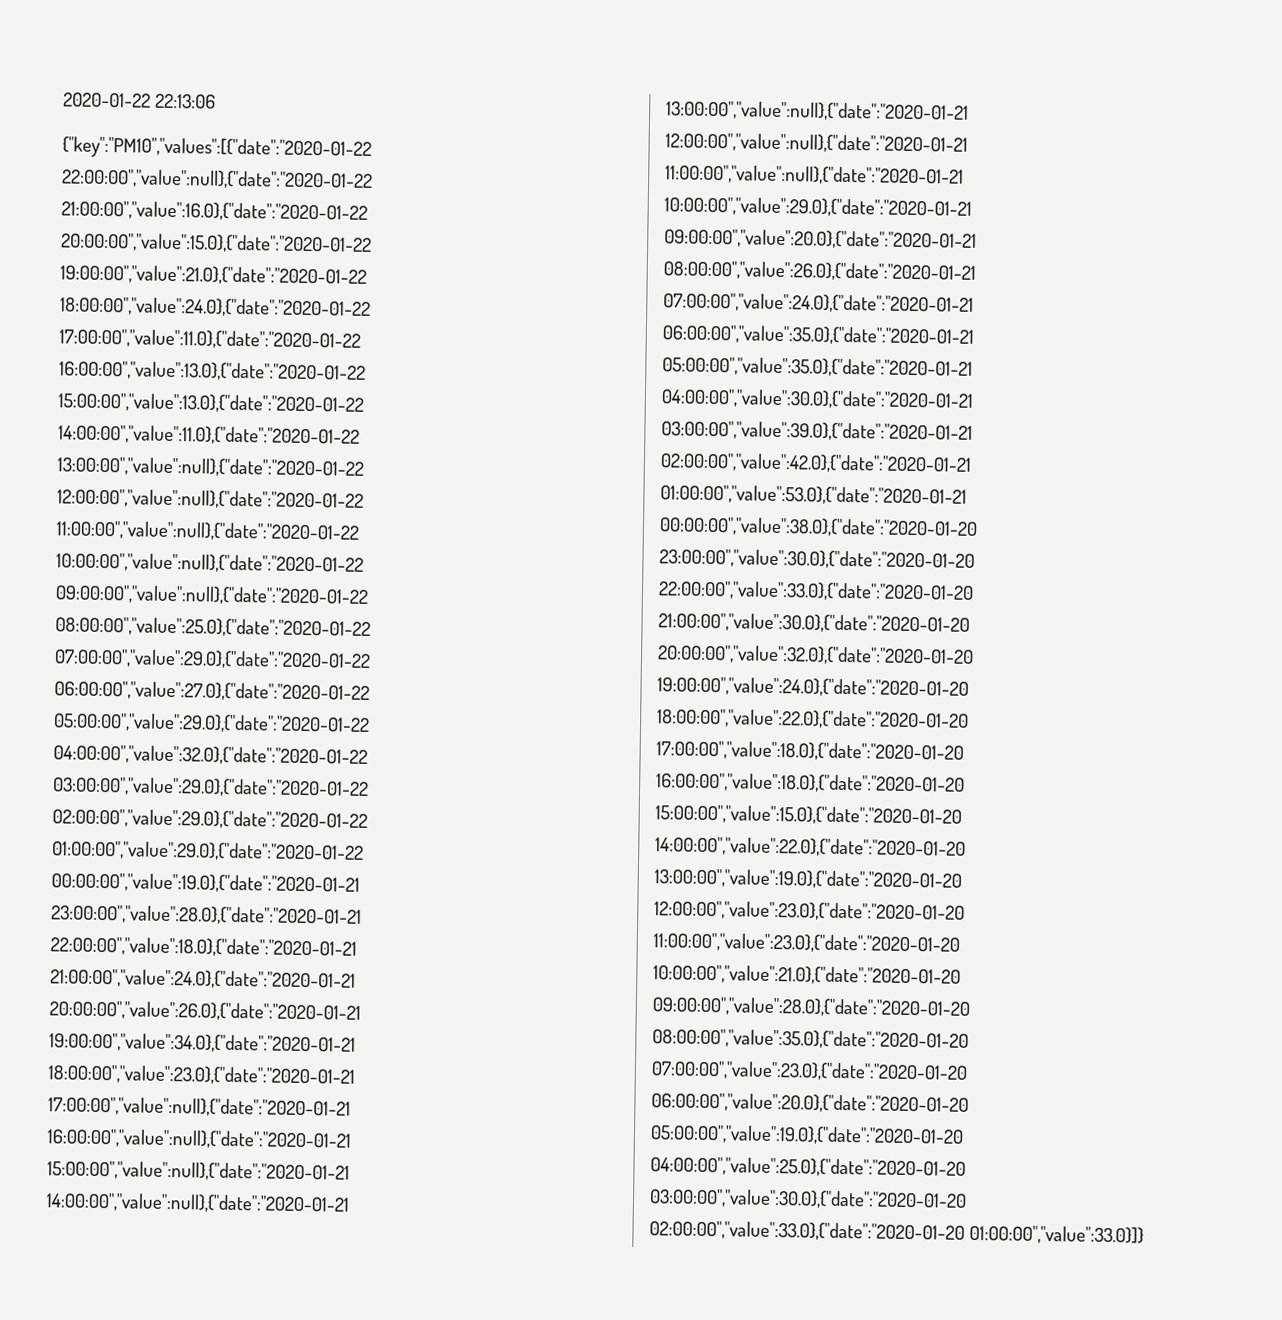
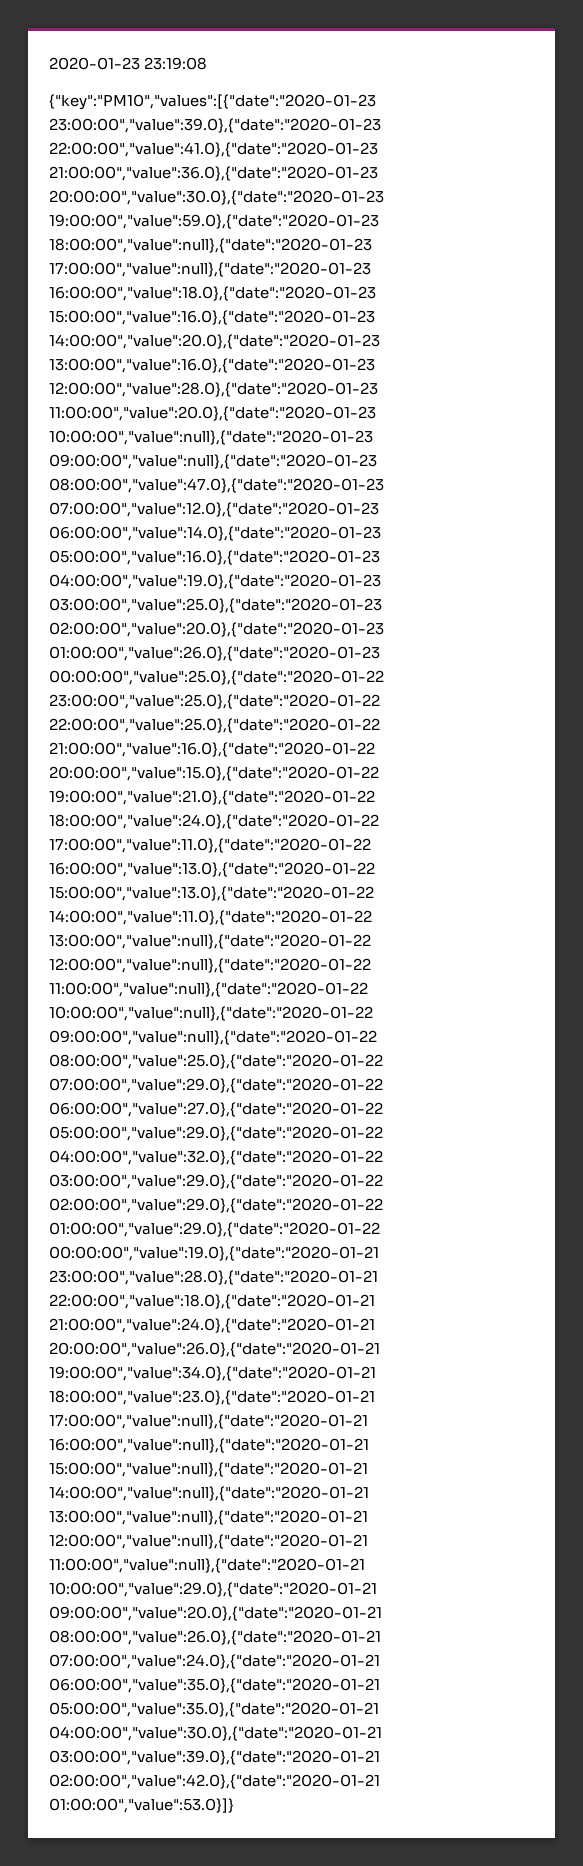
[63,92,217,109] [62,136,372,161] [61,168,373,190] 2020-01-22 22:13:06 // {"key":"PM10","values":[{"date":"2020-01-22 22:00:00","value":null},{"date":"2020-01-22 -> [49,57,208,70] [49,94,376,110] [49,118,381,133] [49,142,378,157] [49,166,378,181] [49,190,384,205] [49,214,379,229] [49,238,372,253] [49,262,371,277] [49,286,376,301] [49,310,375,325] [49,334,380,349] [49,358,375,373] [49,382,378,397] [49,406,376,421] [49,430,373,445] [49,454,377,469] [49,478,384,493] [49,502,379,517] [49,526,381,541] [49,550,380,565] [49,574,381,589] [49,598,382,613] [49,622,384,637] [49,646,380,661] [49,670,384,685] [49,694,380,709] [49,718,380,733] 2020-01-23 23:19:08 // {"key":"PM10","values":[{"date":"2020-01-23 23:00:00","value":39.0},{"date":"2020-01-23 22:00:00","value":41.0},{"date":"2020-01-23 21:00:00","value":36.0},{"date":"2020-01-23 20:00:00","value":30.0},{"date":"2020-01-23 19:00:00","value":59.0},{"date":"2020-01-23 18:00:00","value":null},{"date":"2020-01-23 17:00:00","value":null},{"date":"2020-01-23 16:00:00","value":18.0},{"date":"2020-01-23 15:00:00","value":16.0},{"date":"2020-01-23 14:00:00","value":20.0},{"date":"2020-01-23 13:00:00","value":16.0},{"date":"2020-01-23 12:00:00","value":28.0},{"date":"2020-01-23 11:00:00","value":20.0},{"date":"2020-01-23 10:00:00","value":null},{"date":"2020-01-23 09:00:00","value":null},{"date":"2020-01-23 08:00:00","value":47.0},{"date":"2020-01-23 07:00:00","value":12.0},{"date":"2020-01-23 06:00:00","value":14.0},{"date":"2020-01-23 05:00:00","value":16.0},{"date":"2020-01-23 04:00:00","value":19.0},{"date":"2020-01-23 03:00:00","value":25.0},{"date":"2020-01-23 02:00:00","value":20.0},{"date":"2020-01-23 01:00:00","value":26.0},{"date":"2020-01-23 00:00:00","value":25.0},{"date":"2020-01-22 23:00:00","value":25.0},{"date":"2020-01-22 22:00:00","value":25.0},{"date":"2020-01-22
[660,484,967,506] [659,516,978,538] [659,548,975,570] [658,580,974,602] [658,612,970,634] [657,644,974,666] [657,676,969,698] [657,708,969,730] [656,740,964,762] [656,772,965,794] [655,804,962,826] [655,836,966,858] [654,868,962,890] [654,900,965,922] [653,932,960,954] [653,964,961,986] [652,996,970,1018] [652,1028,969,1050] [651,1060,968,1082] [651,1092,969,1114] [650,1124,964,1146] [650,1156,966,1178] [649,1188,967,1210] [649,1220,1145,1245] 01:00:00","value":53.0},{"date":"2020-01-21 00:00:00","value":38.0},{"date":"2020-01-20 23:00:00","value":30.0},{"date":"2020-01-20 22:00:00","value":33.0},{"date":"2020-01-20 21:00:00","value":30.0},{"date":"2020-01-20 20:00:00","value":32.0},{"date":"2020-01-20 19:00:00","value":24.0},{"date":"2020-01-20 18:00:00","value":22.0},{"date":"2020-01-20 17:00:00","value":18.0},{"date":"2020-01-20 16:00:00","value":18.0},{"date":"2020-01-20 15:00:00","value":15.0},{"date":"2020-01-20 14:00:00","value":22.0},{"date":"2020-01-20 13:00:00","value":19.0},{"date":"2020-01-20 12:00:00","value":23.0},{"date":"2020-01-20 11:00:00","value":23.0},{"date":"2020-01-20 10:00:00","value":21.0},{"date":"2020-01-20 09:00:00","value":28.0},{"date":"2020-01-20 08:00:00","value":35.0},{"date":"2020-01-20 07:00:00","value":23.0},{"date":"2020-01-20 06:00:00","value":20.0},{"date":"2020-01-20 05:00:00","value":19.0},{"date":"2020-01-20 04:00:00","value":25.0},{"date":"2020-01-20 03:00:00","value":30.0},{"date":"2020-01-20 02:00:00","value":33.0},{"date":"2020-01-20 01:00:00","value":33.0}]} -> [49,1798,234,1813] 01:00:00","value":53.0}]}

